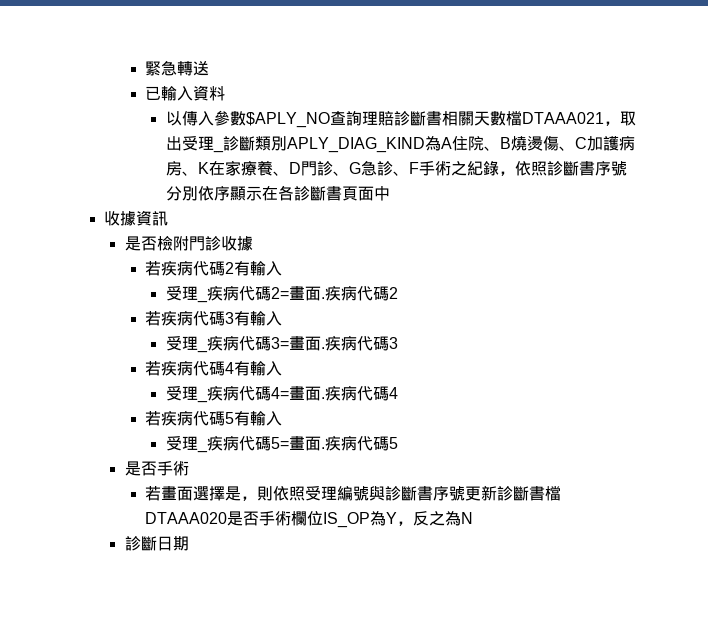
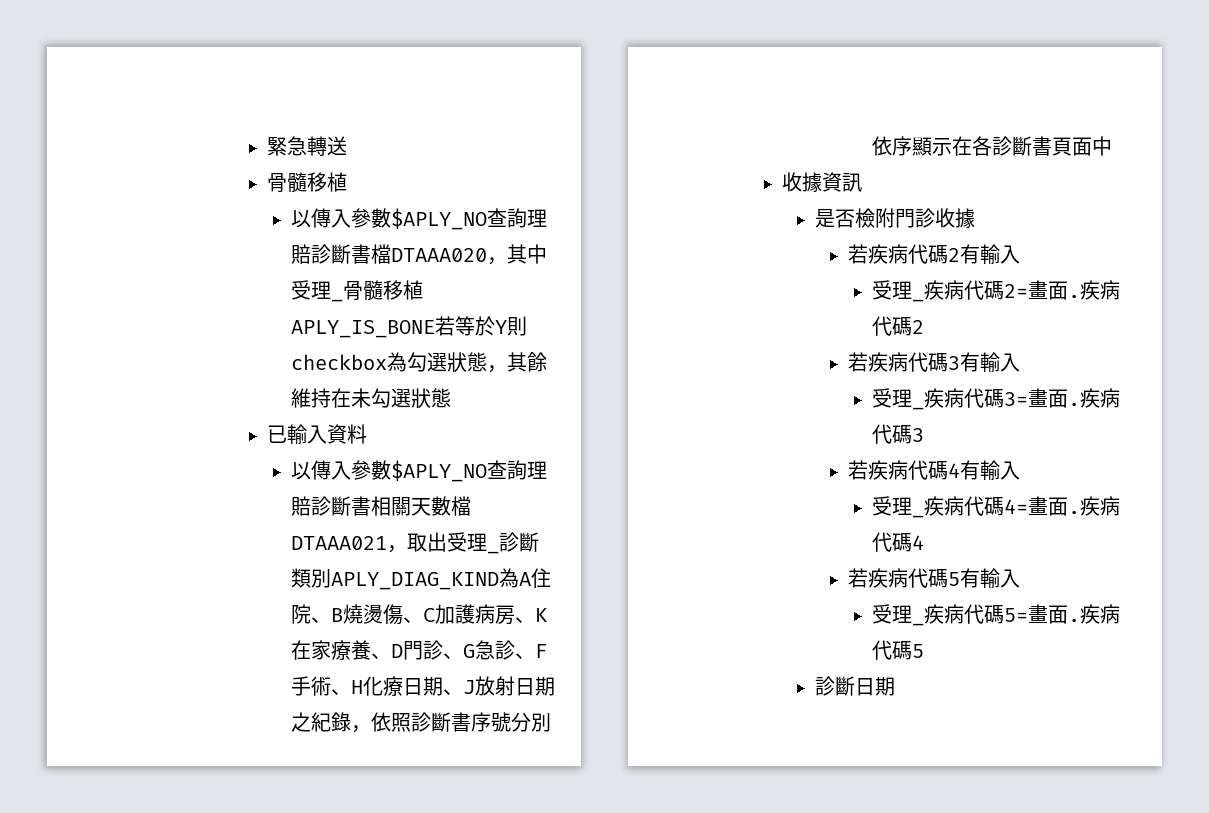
(210, 68) none -> [267,172,348,192] [291,208,548,230] [291,244,548,265] [291,280,424,302] [291,316,528,338] [291,352,548,373] [291,388,452,409] // 骨髓移植 // 以傳入參數$APLY_NO查詢理賠診斷書檔DTAAA020，其中受理_骨髓移植APLY_IS_BONE若等於Y則checkbox為勾選狀態，其餘維持在未勾選狀態
(451, 168) none -> [331,676,556,696] 、H化療日期、J放射日期
[124,461,189,476] [145,485,562,501] [145,511,474,528] // 是否手術 // 若畫面選擇是，則依照受理編號與診斷書序號更新診斷書檔DTAAA020是否手術欄位IS_OP為Y，反之為N -> (925, 651) none

